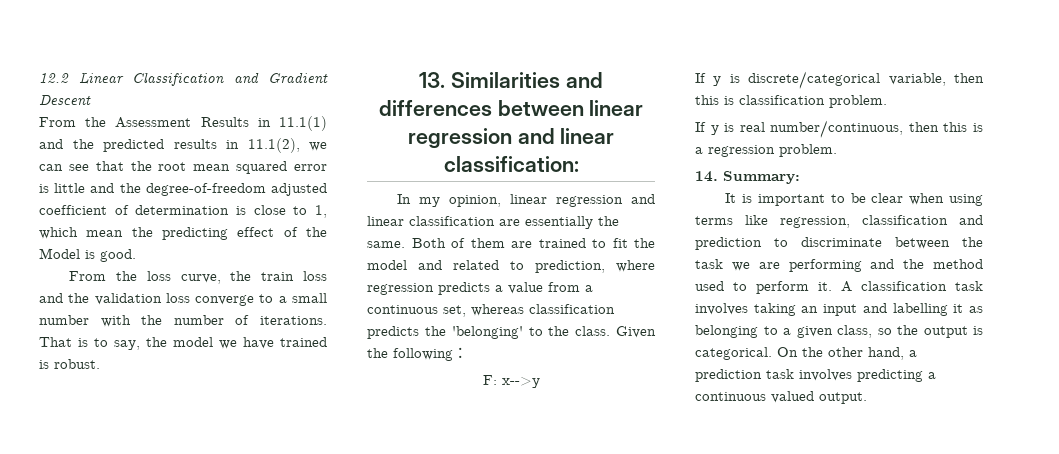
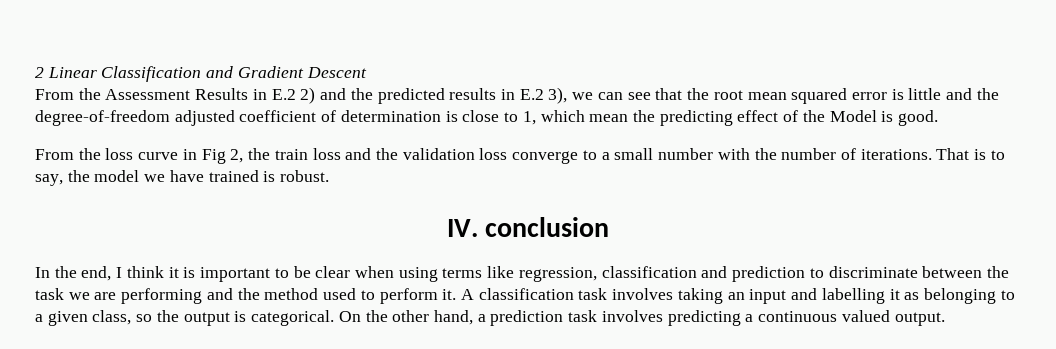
[39,73,69,83] 12.2 -> [35,67,44,78] 2
[279,116,327,131] 11.1(1) -> [271,87,316,104] E.2 2)
[247,138,300,153] 11.1(2), -> [519,87,568,104] E.2 3),
[180,274,221,284] curve, -> [138,149,244,164] curve in Fig 2,
[419,72,603,88] [378,100,644,116] [407,128,615,149] [443,156,579,172] [397,194,655,207] [367,216,619,229] [367,238,655,248] [367,260,655,273] [367,282,593,295] [367,304,615,317] [367,326,656,339] [367,347,468,361] [482,375,540,388] [695,71,984,89] [695,95,887,108] [695,120,983,138] [695,144,837,157] [695,171,800,184] [725,193,737,203] 13. Similarities and differences between linear regression and linear classification: // In my opinion, linear regression and linear classification are essentially the same. Both of them are trained to fit the model and related to prediction, where regression predicts a value from a continuous set, whereas classification predicts the 'belonging' to the class. Given the following： // F: x-->y // If y is discrete/categorical variable, then this is classification problem. // If y is real number/continuous, then this is a regression problem. // 14. Summary: // It -> [446,217,610,237] [35,266,179,281] IV. conclusion // In the end, I think it

